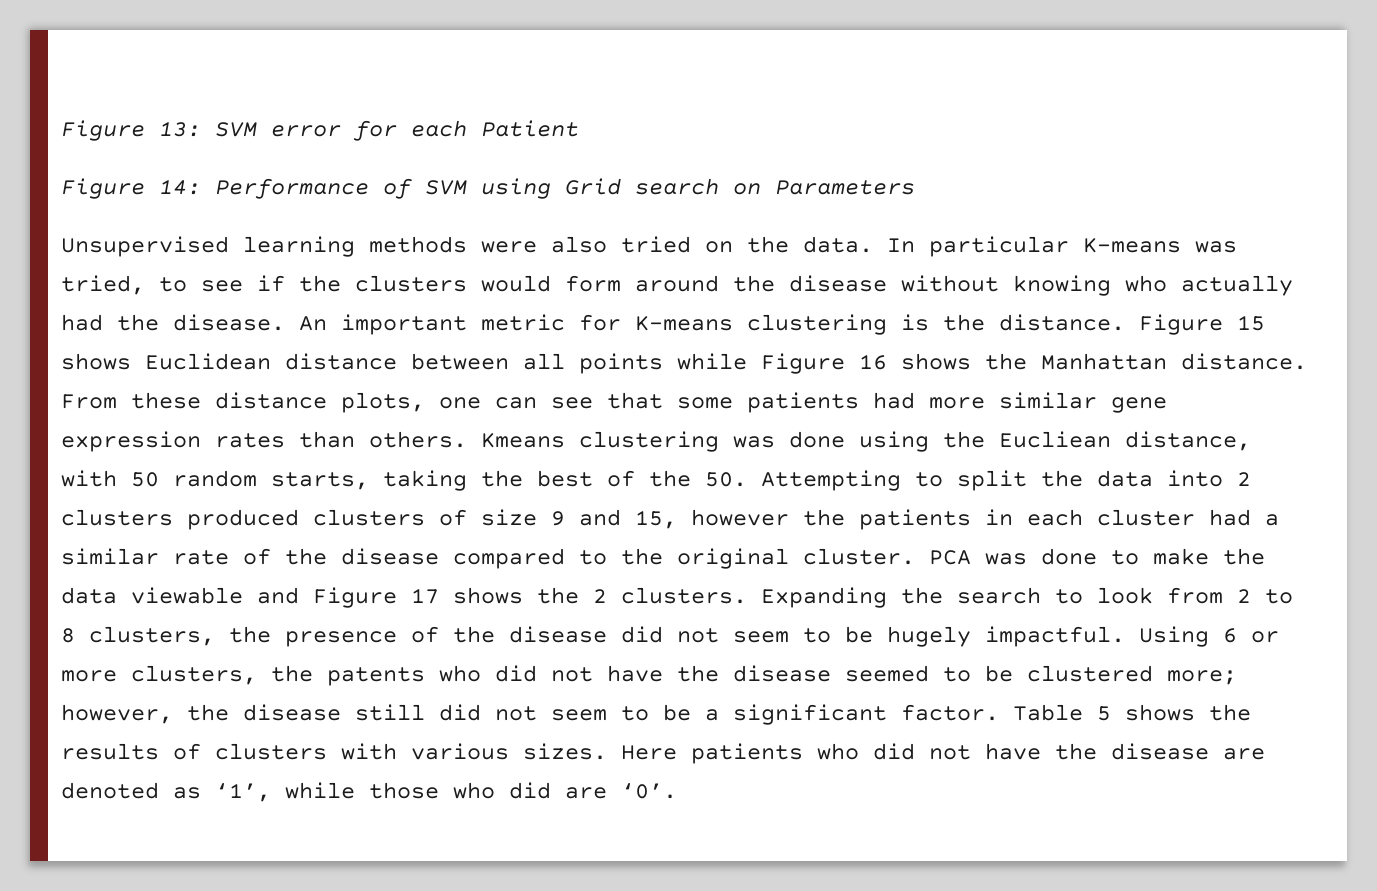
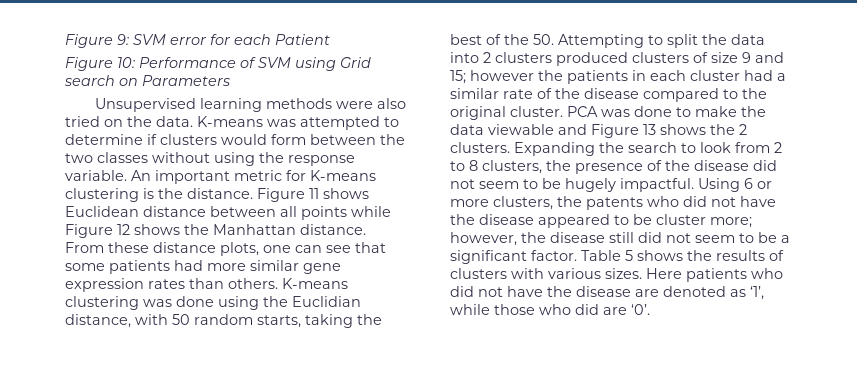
[61,120,201,141] Figure 13: -> [65,34,129,48] Figure 9:
[159,179,201,195] 14: -> [117,57,135,68] 10:
[887,236,1237,257] [61,275,1293,296] [61,314,285,331] In particular K-means was tried, to see if the clusters would form around the disease without knowing who actually had the disease. -> [197,116,399,130] [65,134,405,145] [65,152,355,166] [65,170,127,181] K-means was attempted to determine if clusters would form between the two classes without using the response variable.
[1237,315,1265,331] 15 -> [309,188,319,199] 11
[859,354,887,370] 16 -> [117,224,130,235] 12
[481,433,565,448] Kmeans -> [282,278,348,289] K-means
[999,431,1111,448] Eucliean -> [292,296,361,307] Euclidian
[635,510,677,529] 15, -> [450,70,466,84] 15;
[411,588,439,604] 17 -> [643,124,656,135] 13
[845,665,1153,682] seemed to be clustered -> [538,214,706,228] appeared to be cluster

